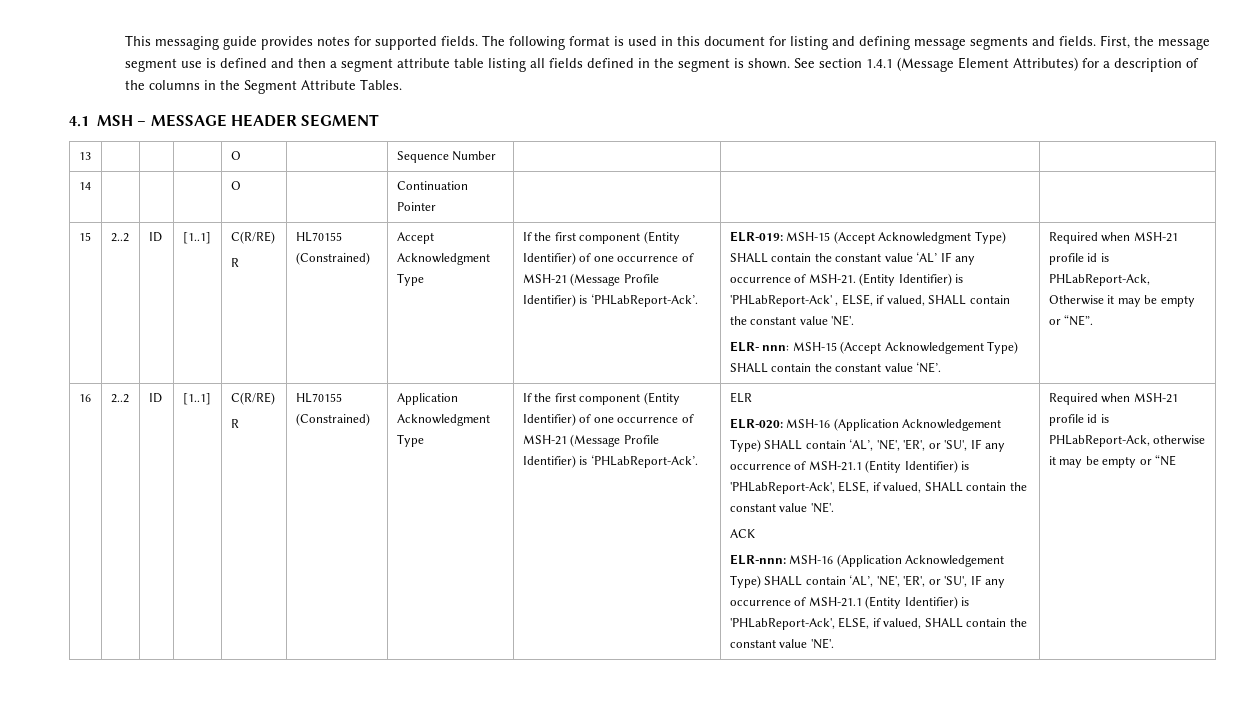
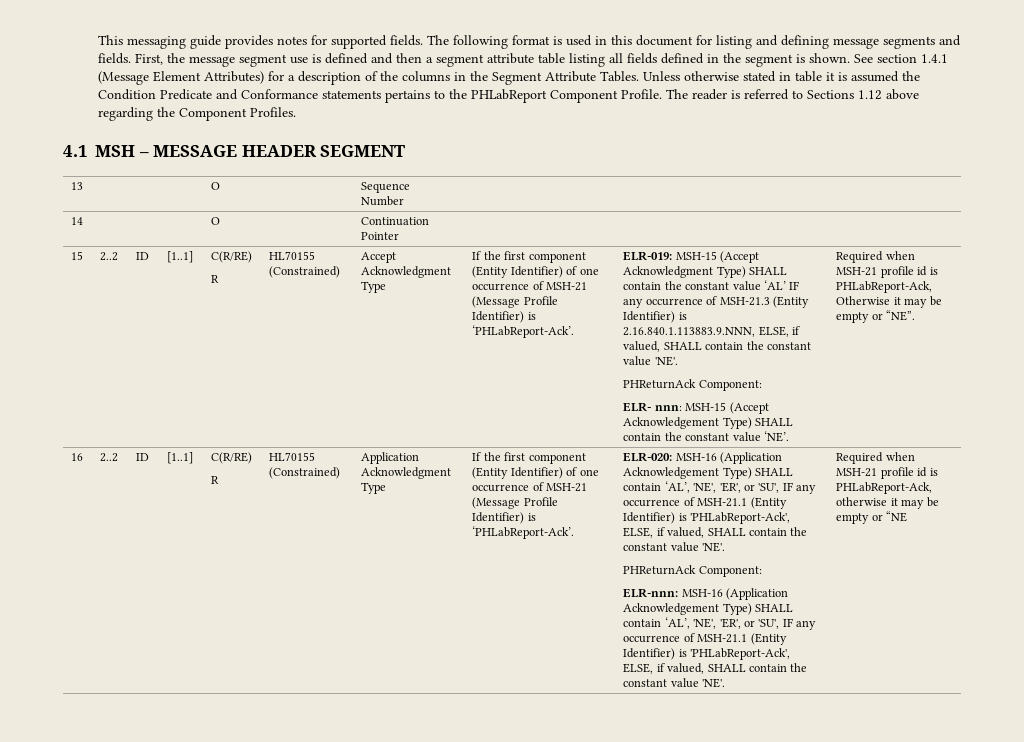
(403, 84) none -> [642,71,920,82] [97,89,919,103] [97,107,296,121] Unless otherwise stated in table it is assumed the Condition Predicate and Conformance statements pertains to the PHLabReport Component Profile. The reader is referred to Sections 1.12 above regarding the Component Profiles.
[808,273,964,286] [729,294,1010,307] [729,315,855,326] MSH-21. (Entity Identifier) is 'PHLabReport-Ack' , ELSE, if valued, SHALL contain the constant value 'NE'. -> [719,296,809,308] [623,311,687,323] [623,326,801,337] [623,341,811,352] [623,356,678,366] [623,379,762,391] MSH-21.3 (Entity Identifier) is 2.16.840.1.113883.9.NNN, ELSE, if valued, SHALL contain the constant value 'NE'. // PHReturnAck Component:
[729,392,752,403] ELR // -> (575, 532) none
[729,529,755,538] ACK -> [623,565,762,577] PHReturnAck Component:

